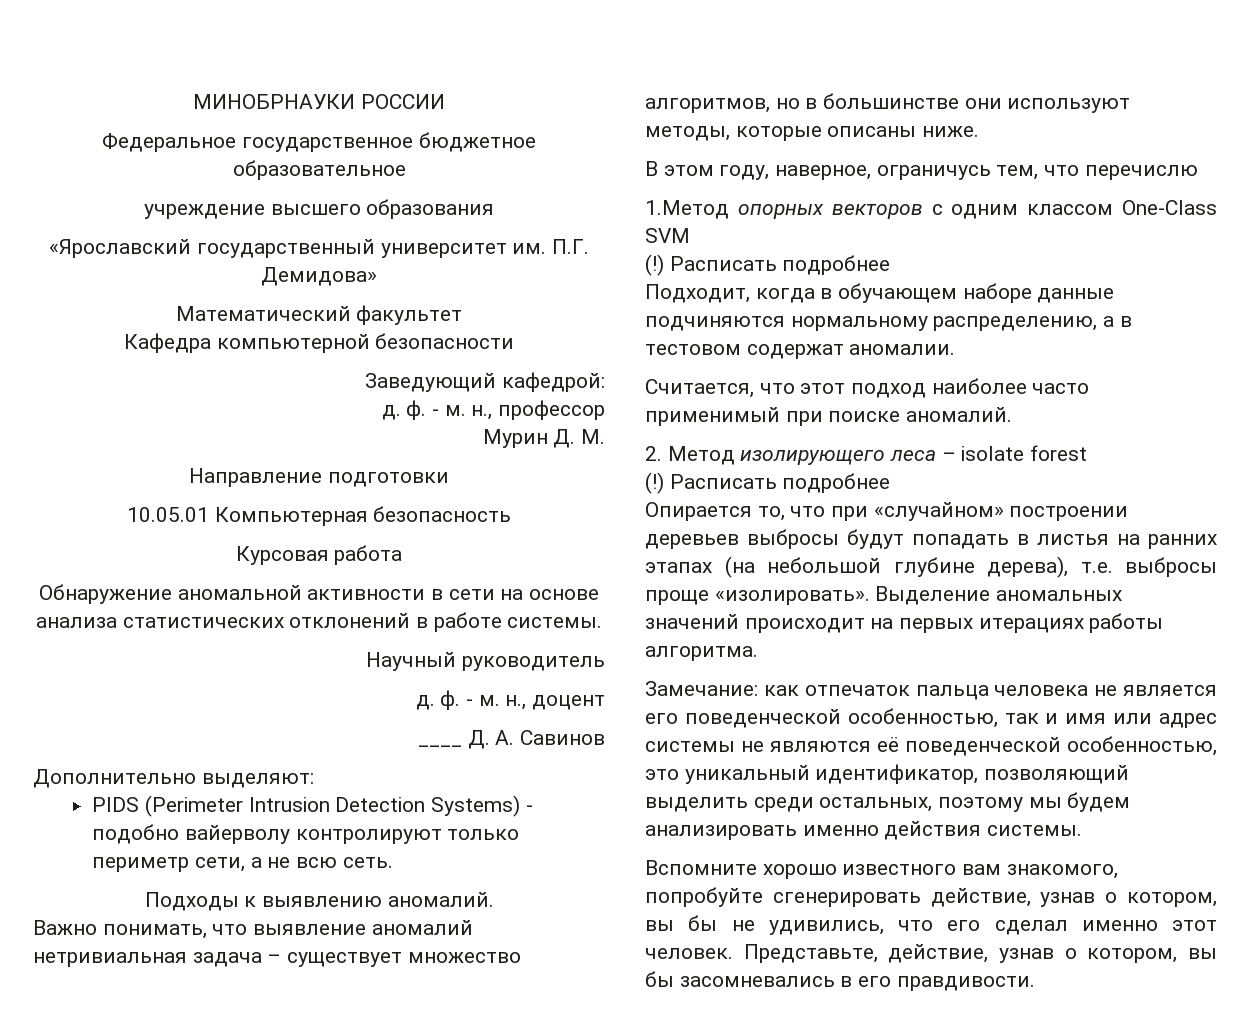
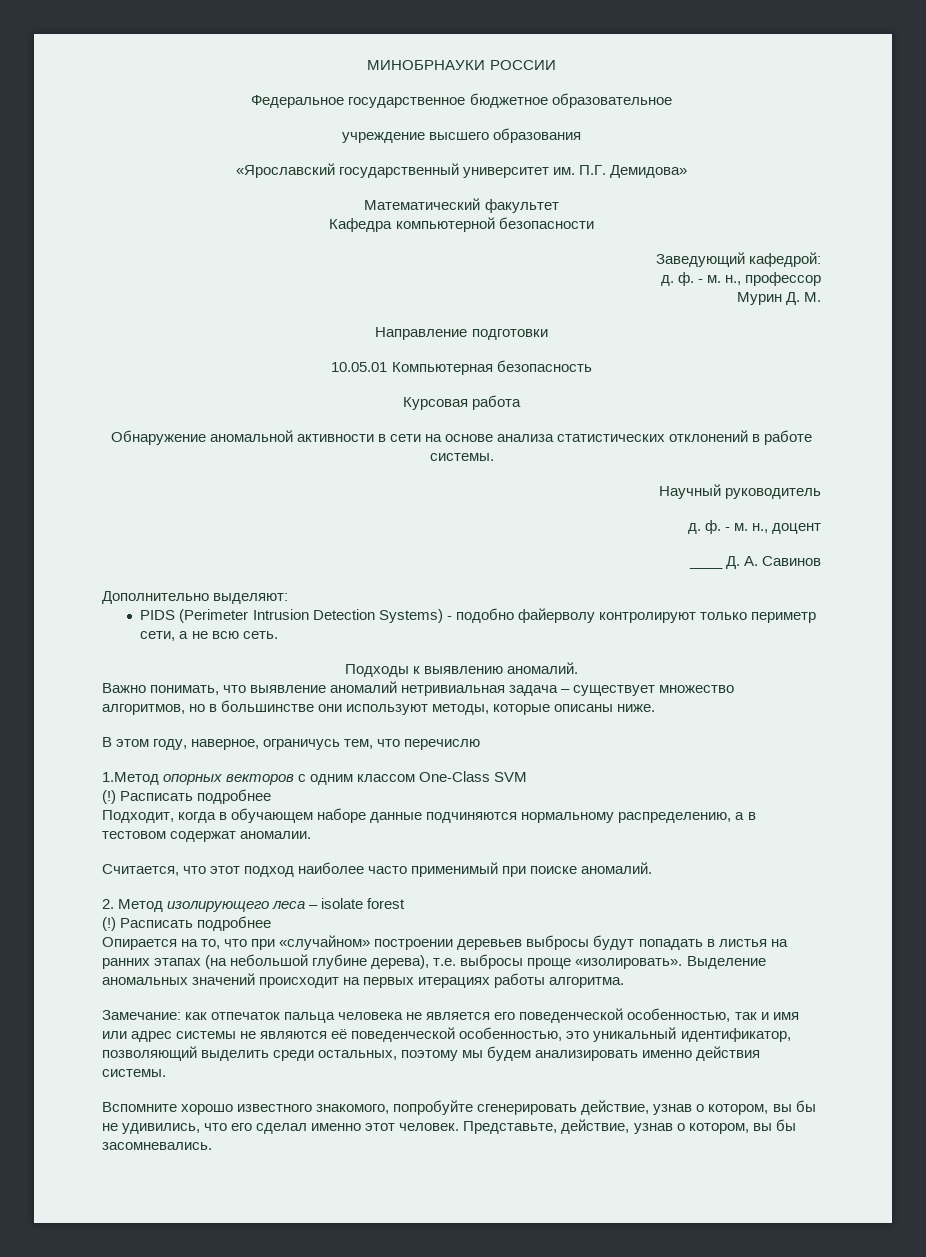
[184,825,290,844] вайерволу -> [517,608,595,623] файерволу
(752, 511) none -> [181,939,199,947] на
[962,864,1002,875] вам -> (313, 1108) none
[679,976,1035,991] засомневались в его правдивости. -> [102,1142,212,1150] засомневались.

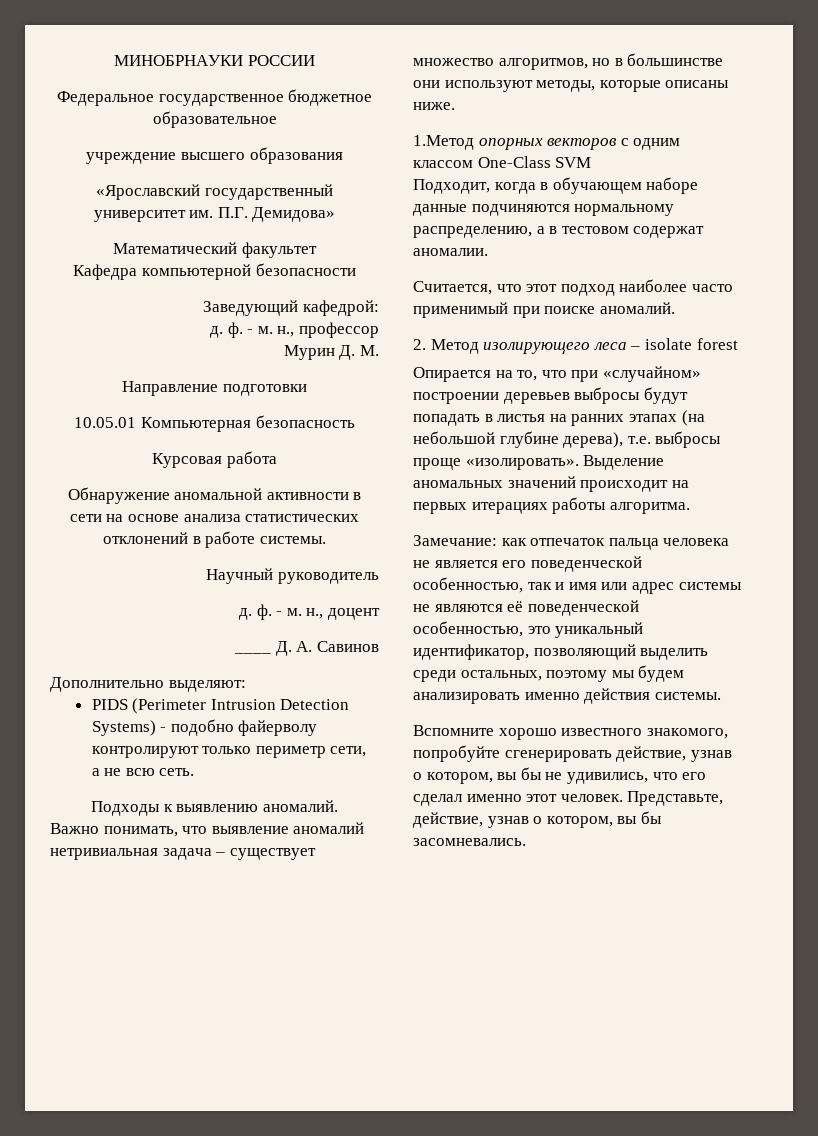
[102,737,481,750] // В этом году, наверное, ограничусь тем, что перечислю -> (455, 106) none
[102,789,272,804] // (!) Расписать подробнее -> (592, 162) none
[102,916,272,931] // (!) Расписать подробнее -> (738, 344) none

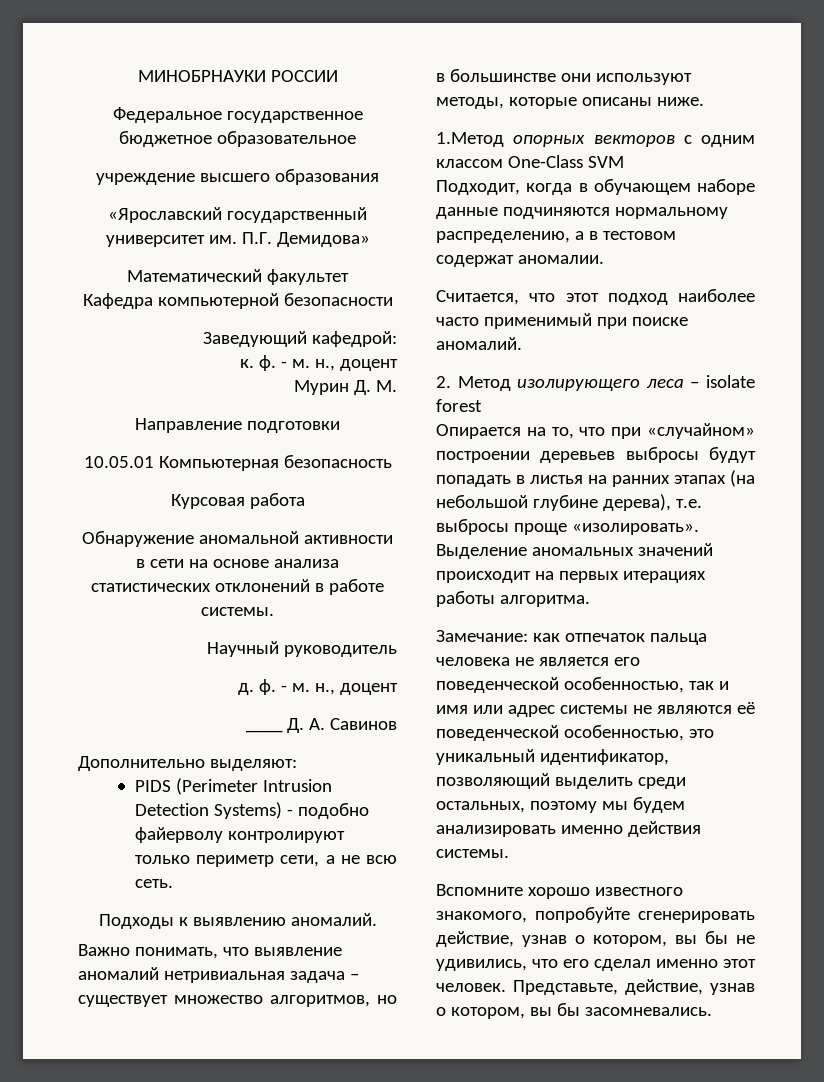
[210,322,379,338] д. ф. - м. н., профессор -> [240,355,398,371] к. ф. - м. н., доцент

